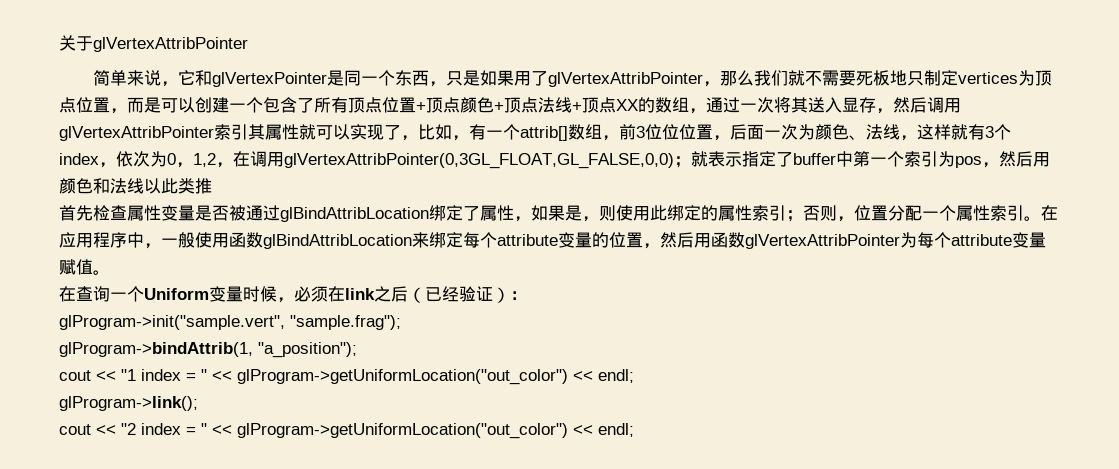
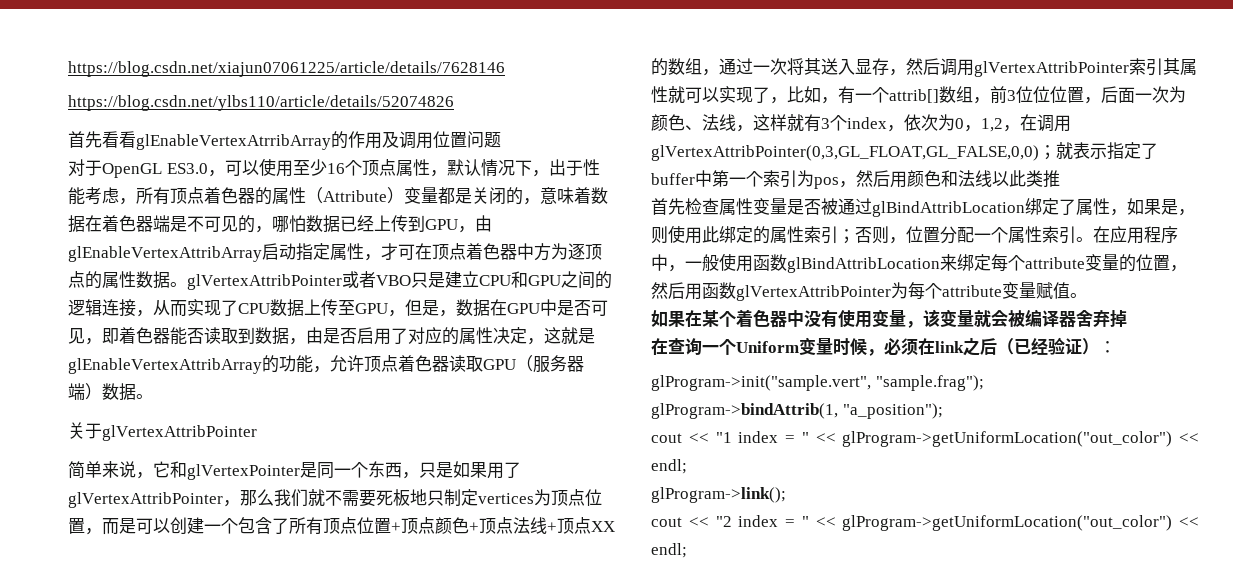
(59, 43) none -> [68,61,505,77] [68,95,454,111] [68,131,501,150] [68,158,600,178] [68,187,608,205] [68,215,492,233] [68,243,602,262] [68,271,612,290] [68,299,608,317] [68,327,595,345] [68,355,584,374] [68,383,153,401] https://blog.csdn.net/xiajun07061225/article/details/7628146 // https://blog.csdn.net/ylbs110/article/details/52074826 // 首先看看glEnableVertexAtrribArray的作用及调用位置问题 // 对于OpenGL ES3.0，可以使用至少16个顶点属性，默认情况下，出于性能考虑，所有顶点着色器的属性（Attribute）变量都是关闭的，意味着数据在着色器端是不可见的，哪怕数据已经上传到GPU，由glEnableVertexAttribArray启动指定属性，才可在顶点着色器中方为逐顶点的属性数据。glVertexAttribPointer或者VBO只是建立CPU和GPU之间的逻辑连接，从而实现了CPU数据上传至GPU，但是，数据在GPU中是否可见，即着色器能否读取到数据，由是否启用了对应的属性决定，这就是glEnableVertexAttribArray的功能，允许顶点着色器读取GPU（服务器端）数据。 //
[284,153,674,169] glVertexAttribPointer(0,3GL_FLOAT,GL_FALSE,0,0) -> [651,145,1039,161] glVertexAttribPointer(0,3,GL_FLOAT,GL_FALSE,0,0)
(110, 272) none -> [651,309,1127,328] // 如果在某个着色器中没有使用变量，该变量就会被编译器舍弃掉

